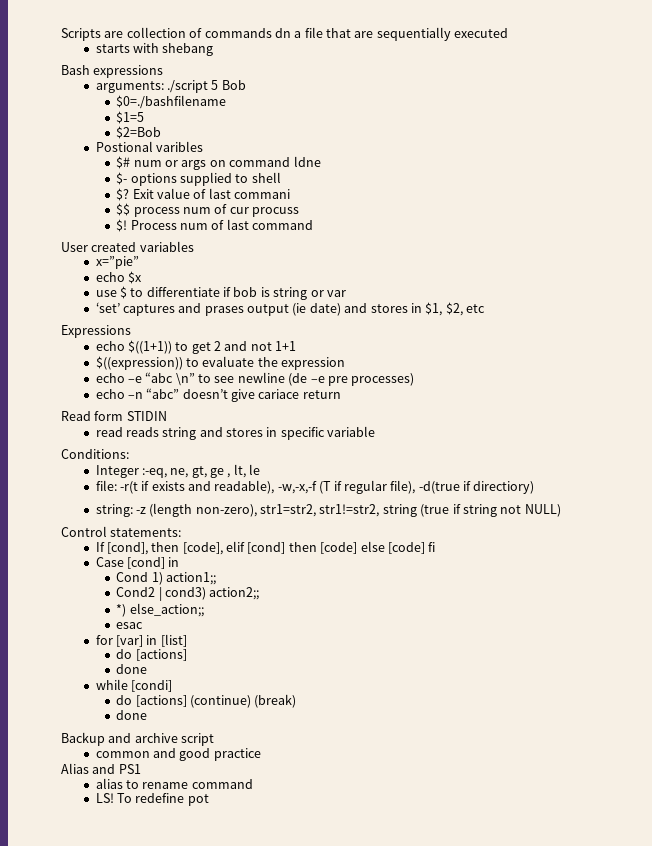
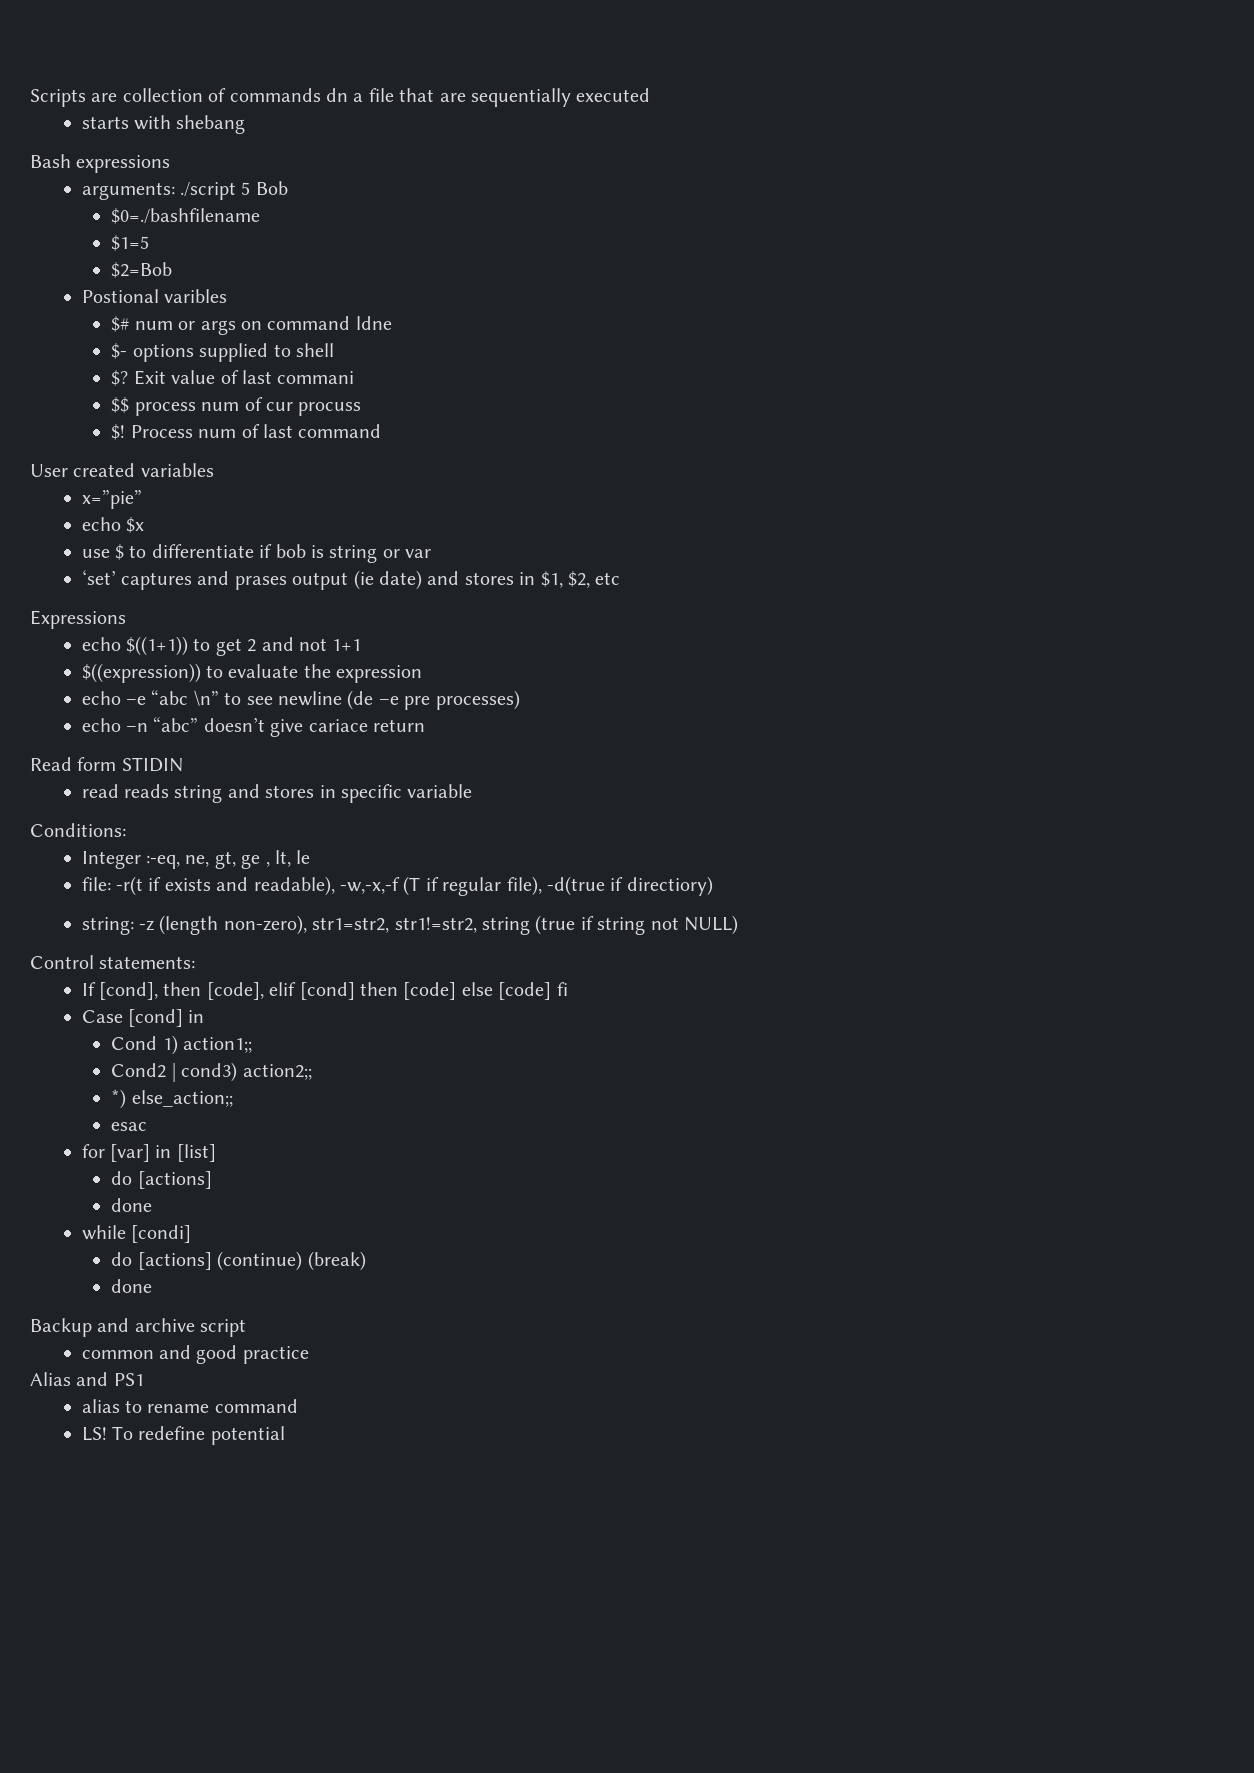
[187,794,209,806] pot -> [210,1426,285,1445] potential

